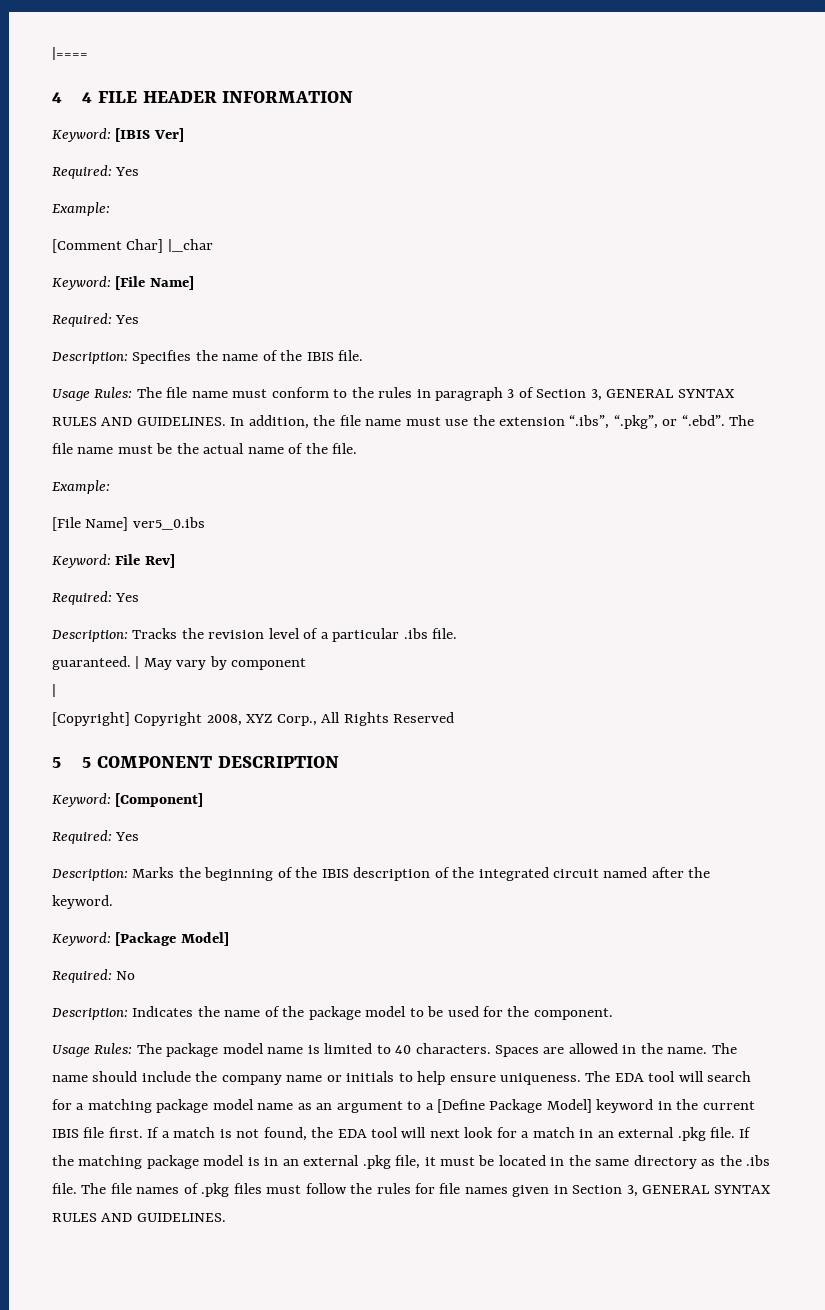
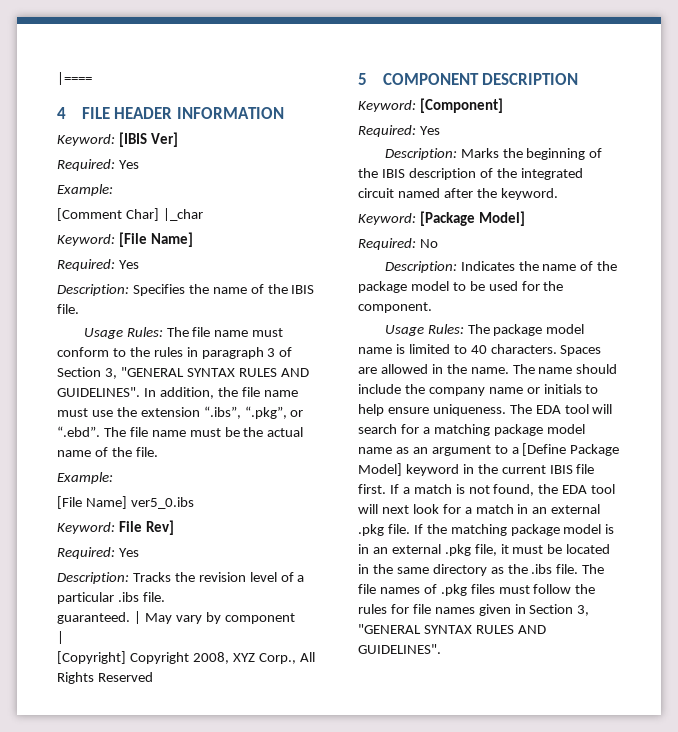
[82,92,93,103] 4 -> (66, 113) none
[606,389,735,398] [52,417,226,426] GENERAL SYNTAX RULES AND GUIDELINES. -> [120,367,309,377] [57,387,140,397] "GENERAL SYNTAX RULES AND GUIDELINES".
[82,757,92,768] 5 -> (367, 79) none
[642,1185,771,1194] [52,1213,226,1222] GENERAL SYNTAX RULES AND GUIDELINES. -> [358,624,546,634] [358,644,441,654] "GENERAL SYNTAX RULES AND GUIDELINES".

